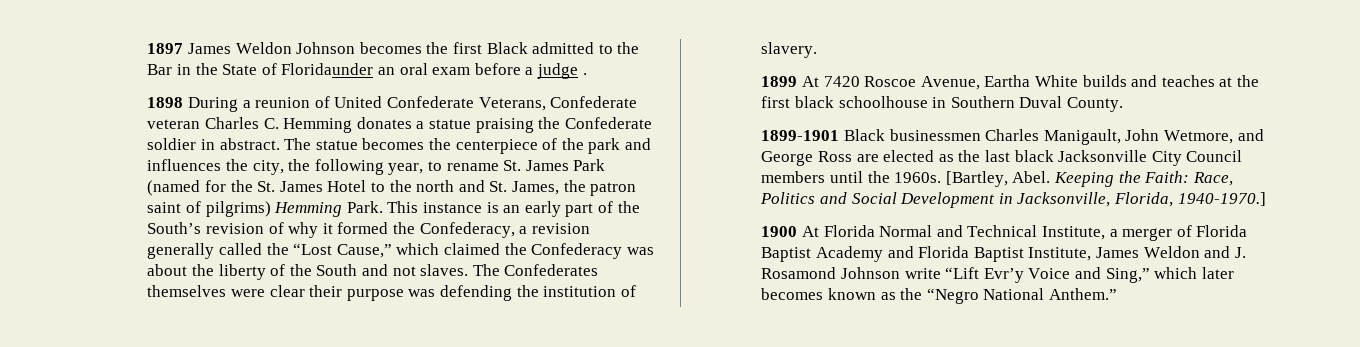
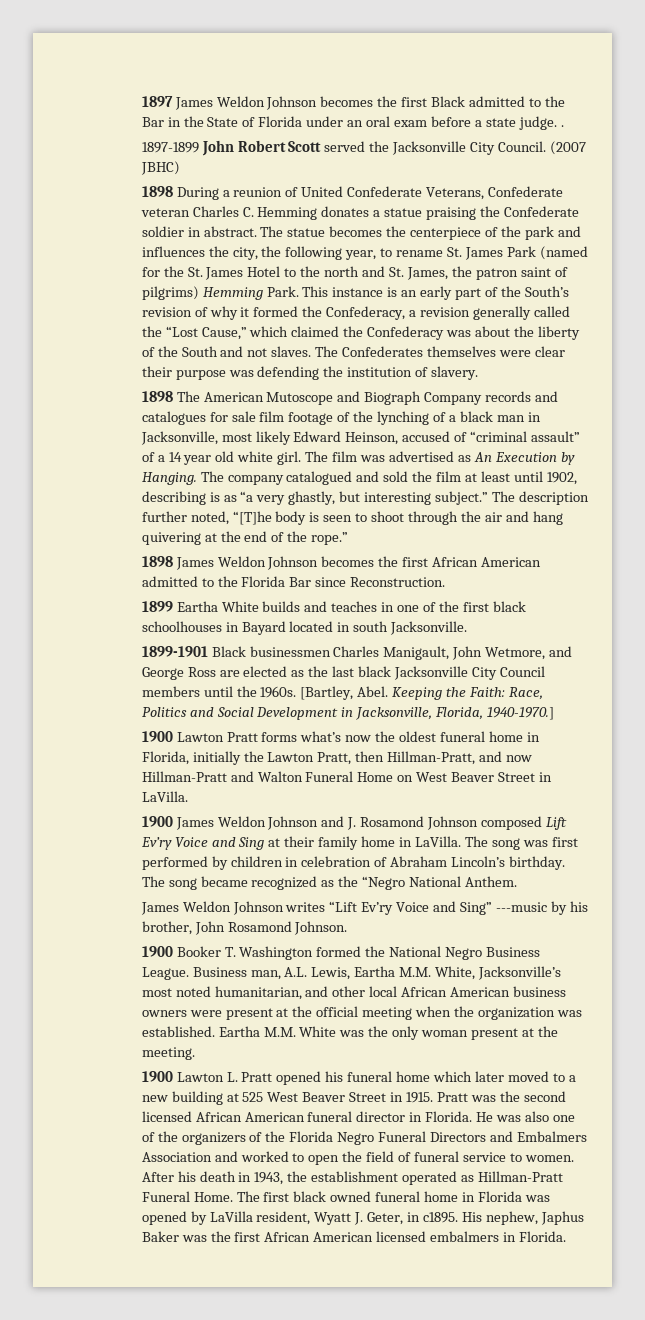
[281,63,374,75] Floridaunder -> [258,116,344,127] Florida under
[536,63,578,79] judge -> [485,116,557,130] state judge.
(587, 74) none -> [141,140,586,156] [140,161,180,175] // 1897-1899 John Robert Scott served the Jacksonville City Council. (2007 JBHC)
[761,76,980,90] 1899 At 7420 Roscoe Avenue, -> [141,391,559,405] [141,411,541,425] [140,431,581,445] [141,451,575,465] [141,471,577,485] [141,491,589,505] [141,511,563,525] [141,531,349,545] [141,556,542,570] [141,576,446,587] [141,601,173,612] 1898 The American Mutoscope and Biograph Company records and catalogues for sale film footage of the lynching of a black man in Jacksonville, most likely Edward Heinson, accused of “criminal assault” of a 14 year old white girl. The film was advertised as An Execution by Hanging. The company catalogued and sold the film at least until 1902, describing is as “a very ghastly, but interesting subject.” The description further noted, “[T]he body is seen to shoot through the air and hang quivering at the end of the rope.” // 1898 James Weldon Johnson becomes the first African American admitted to the Florida Bar since Reconstruction. // 1899
[1219,75,1259,87] [761,96,1123,112] at the first black schoolhouse in Southern Duval County. -> [381,601,526,612] [141,621,468,635] in one of the first black schoolhouses in Bayard located in south Jacksonville.
[802,225,1248,241] [761,246,1200,262] At Florida Normal and Technical Institute, a merger of Florida Baptist Academy and Florida Baptist Institute, James Weldon -> [176,731,540,742] [141,751,533,765] [141,771,552,782] [141,791,188,802] [141,816,319,830] Lawton Pratt forms what’s now the oldest funeral home in Florida, initially the Lawton Pratt, then Hillman-Pratt, and now Hillman-Pratt and Walton Funeral Home on West Beaver Street in LaVilla. // 1900 James Weldon Johnson
[904,267,1234,283] [761,288,1117,304] write “Lift Evr’y Voice and Sing,” which later becomes known as the “Negro National Anthem.” -> [481,816,567,830] [140,836,578,850] [141,856,566,870] [141,876,518,890] [140,901,588,915] [141,921,348,935] [141,946,541,960] [141,966,562,980] [141,986,567,1000] [141,1006,582,1020] [141,1026,558,1040] [141,1047,195,1060] [141,1071,576,1085] [141,1091,566,1105] [141,1111,575,1122] [141,1131,587,1145] [141,1151,574,1165] [141,1171,563,1185] [141,1191,550,1202] [141,1211,584,1225] [141,1231,566,1242] composed Lift Ev’ry Voice and Sing at their family home in LaVilla. The song was first performed by children in celebration of Abraham Lincoln’s birthday. The song became recognized as the “Negro National Anthem. // James Weldon Johnson writes “Lift Ev’ry Voice and Sing” ---music by his brother, John Rosamond Johnson. // 1900 Booker T. Washington formed the National Negro Business League. Business man, A.L. Lewis, Eartha M.M. White, Jacksonville’s most noted humanitarian, and other local African American business owners were present at the official meeting when the organization was established. Eartha M.M. White was the only woman present at the meeting. // 1900 Lawton L. Pratt opened his funeral home which later moved to a new building at 525 West Beaver Street in 1915. Pratt was the second licensed African American funeral director in Florida. He was also one of the organizers of the Florida Negro Funeral Directors and Embalmers Association and worked to open the field of funeral service to women. After his death in 1943, the establishment operated as Hillman-Pratt Funeral Home. The first black owned funeral home in Florida was opened by LaVilla resident, Wyatt J. Geter, in c1895. His nephew, Japhus Baker was the first African American licensed embalmers in Florida.

